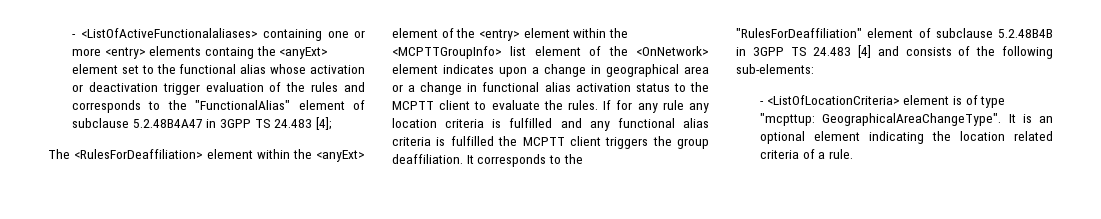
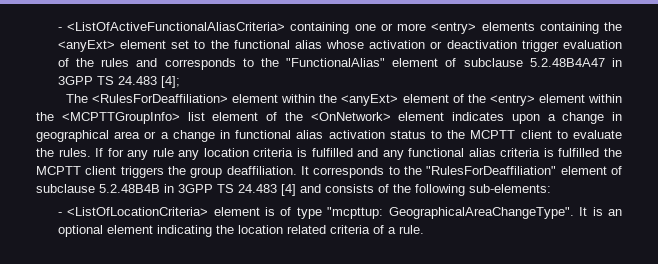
[72,28,258,38] - <ListOfActiveFunctionalaliases> -> [57,22,286,31] - <ListOfActiveFunctionalAliasCriteria>
[205,47,255,59] containg -> [539,22,599,34] containing

